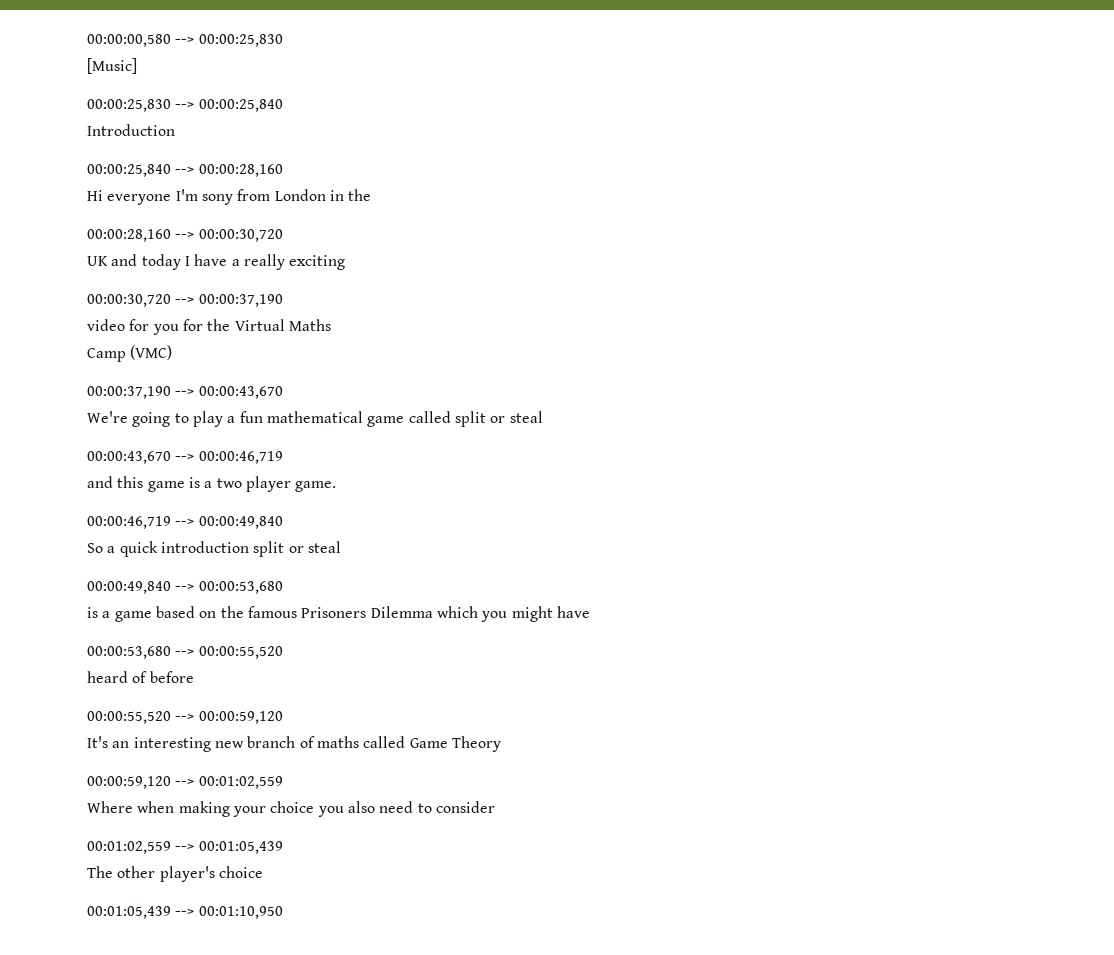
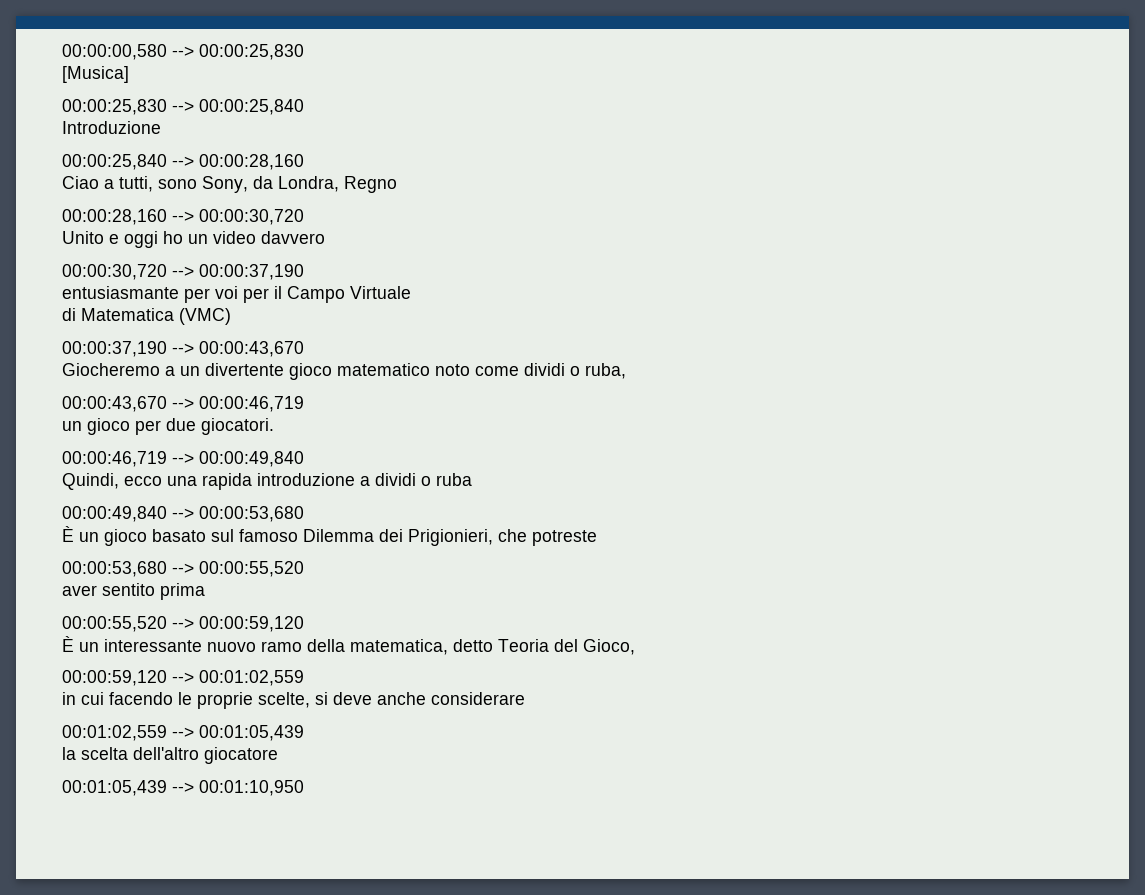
[87,58,137,74] [Music] -> [62,66,129,83] [Musica]
[87,124,175,136] Introduction -> [62,121,161,134] Introduzione
[87,189,372,205] [87,229,283,242] [87,254,346,270] [87,294,283,307] [87,319,331,335] [87,345,173,362] [87,386,283,399] [87,411,543,427] [87,451,283,464] [87,476,337,492] [87,516,283,529] [87,541,341,557] [87,581,283,594] [87,606,590,622] Hi everyone I'm sony from London in the // 00:00:28,160 --> 00:00:30,720 // UK and today I have a really exciting // 00:00:30,720 --> 00:00:37,190 // video for you for the Virtual Maths // Camp (VMC) // 00:00:37,190 --> 00:00:43,670 // We're going to play a fun mathematical game called split or steal // 00:00:43,670 --> 00:00:46,719 // and this game is a two player game. // 00:00:46,719 --> 00:00:49,840 // So a quick introduction split or steal // 00:00:49,840 --> 00:00:53,680 // is a game based on the famous Prisoners Dilemma which you might have -> [62,176,397,193] [62,209,304,225] [62,231,325,248] [62,264,304,280] [62,286,411,303] [62,308,231,325] [62,341,304,357] [62,363,626,380] [62,396,304,412] [62,418,274,435] [62,451,304,467] [62,473,472,490] [62,506,304,522] [62,526,597,546] Ciao a tutti, sono Sony, da Londra, Regno // 00:00:28,160 --> 00:00:30,720 // Unito e oggi ho un video davvero // 00:00:30,720 --> 00:00:37,190 // entusiasmante per voi per il Campo Virtuale // di Matematica (VMC) // 00:00:37,190 --> 00:00:43,670 // Giocheremo a un divertente gioco matematico noto come dividi o ruba, // 00:00:43,670 --> 00:00:46,719 // un gioco per due giocatori. // 00:00:46,719 --> 00:00:49,840 // Quindi, ecco una rapida introduzione a dividi o ruba // 00:00:49,840 --> 00:00:53,680 // È un gioco basato sul famoso Dilemma dei Prigionieri, che potreste
[87,671,194,683] heard of before -> [62,583,205,600] aver sentito prima
[87,736,501,752] [87,776,283,789] [87,801,495,817] It's an interesting new branch of maths called Game Theory // 00:00:59,120 --> 00:01:02,559 // Where when making your choice you also need to consider -> [62,636,635,655] [62,670,304,686] [62,692,525,709] È un interessante nuovo ramo della matematica, detto Teoria del Gioco, // 00:00:59,120 --> 00:01:02,559 // in cui facendo le proprie scelte, si deve anche considerare
[87,866,263,882] The other player's choice -> [62,747,278,764] la scelta dell'altro giocatore

